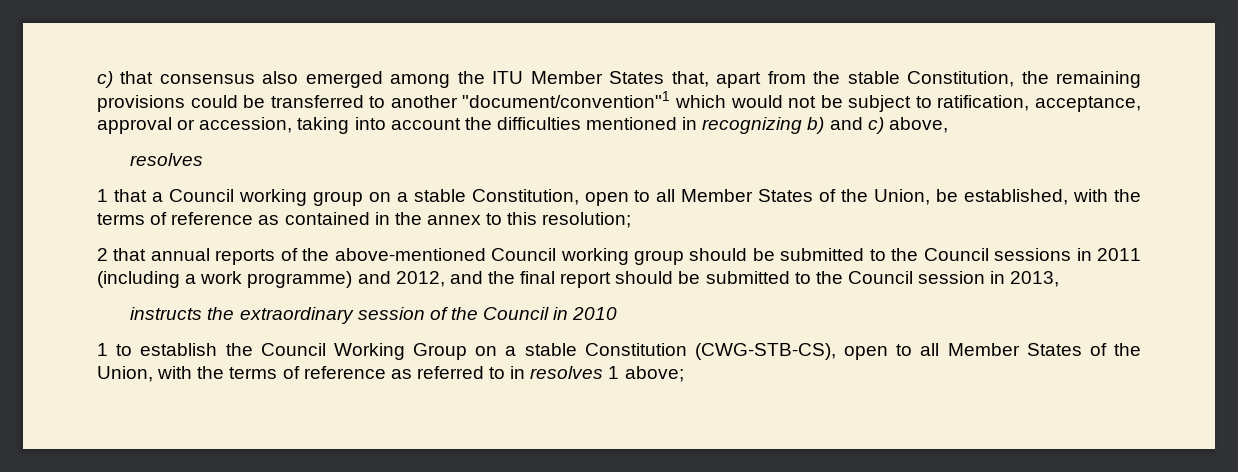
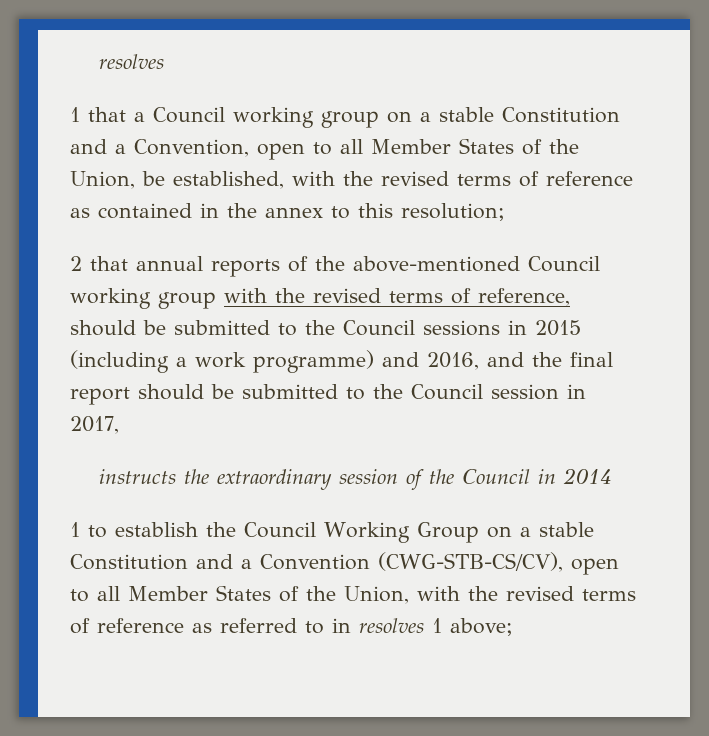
[97,71,1142,88] [97,91,1141,112] [97,117,948,134] c) that consensus also emerged among the ITU Member States that, apart from the stable Constitution, the remaining provisions could be transferred to another "document/convention"1 which would not be subject to ratification, acceptance, approval or accession, taking into account the difficulties mentioned in recognizing b) and c) above, // -> (99, 61) none
[471,189,579,205] Constitution, -> [502,107,620,123] [70,139,249,157] Constitution and a Convention,
(1142, 195) none -> [381,171,449,186] revised
(685, 257) none -> [224,288,570,306] with the revised terms of reference,
[1097,248,1142,261] 2011 -> [535,320,581,336] 2015
[395,271,445,287] 2012, -> [427,352,479,370] 2016,
[1010,271,1060,287] 2013, -> [70,416,119,434] 2017,
[572,307,618,320] 2010 -> [563,468,613,484] 2014
[694,343,836,360] (CWG-STB-CS), -> [196,552,563,572] and a Convention (CWG-STB-CS/CV),
(225, 372) none -> [506,586,574,601] revised

